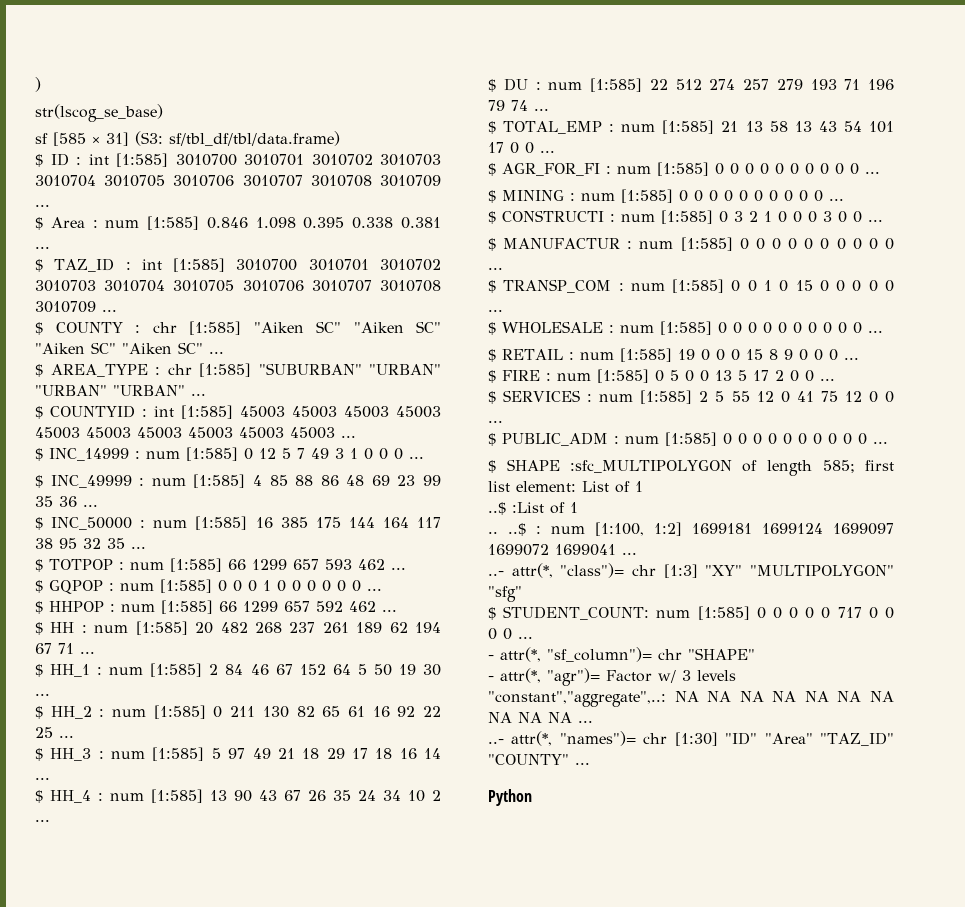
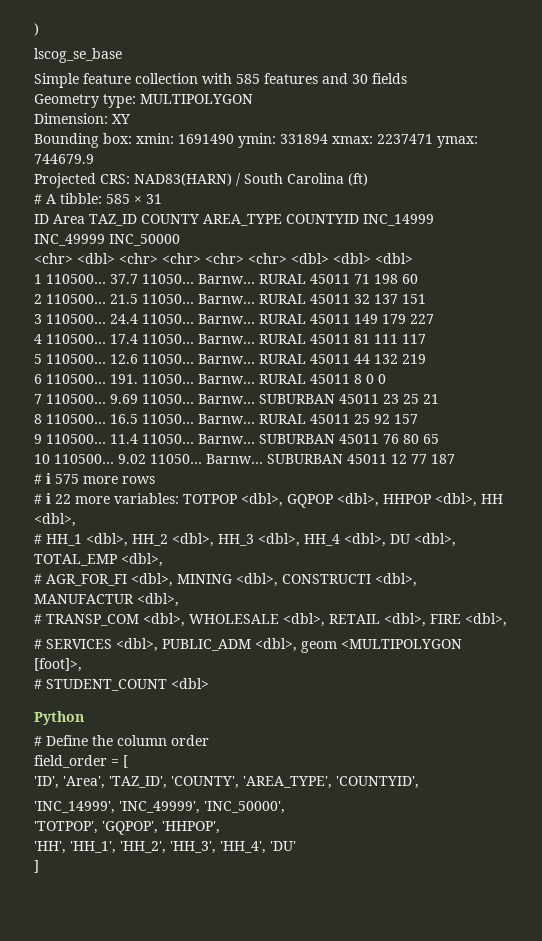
[35,104,163,122] [35,131,340,146] [35,153,441,167] [35,175,441,187] [35,204,50,207] [35,216,441,230] [35,246,50,249] [35,258,441,272] [35,280,441,292] [35,301,117,313] [35,321,441,335] [35,342,224,354] [35,363,441,377] [35,385,206,396] [35,405,441,419] [35,427,356,439] [35,447,424,461] [35,474,441,488] [35,496,98,507] [35,516,442,530] [35,538,146,549] [35,558,406,572] [35,579,382,594] [35,600,397,614] [35,621,442,635] [35,643,95,654] [35,663,441,677] [35,693,50,696] [35,705,441,719] [35,727,74,738] [35,747,441,761] [35,777,50,780] [35,789,441,803] [35,819,50,822] [488,78,894,92] [488,100,549,111] [488,120,894,134] [488,142,555,154] [488,162,880,176] [488,189,844,203] [488,210,883,224] [488,237,895,251] [488,267,503,270] [488,279,894,293] [488,309,503,312] [488,321,883,335] [488,348,859,362] [488,369,835,383] [488,390,894,404] [488,420,503,423] [488,432,888,446] [488,459,894,476] [488,481,643,493] [488,502,578,515] [488,522,894,536] [488,544,637,556] [488,563,895,578] [488,586,522,602] [488,606,894,620] [488,628,533,640] [488,647,755,662] [488,668,736,686] [488,691,894,707] [488,712,593,723] [488,731,895,746] [488,754,590,765] [488,789,532,806] str(lscog_se_base) // sf [585 × 31] (S3: sf/tbl_df/tbl/data.frame) // $ ID : int [1:585] 3010700 3010701 3010702 3010703 3010704 3010705 3010706 3010707 3010708 3010709 ... // $ Area : num [1:585] 0.846 1.098 0.395 0.338 0.381 ... // $ TAZ_ID : int [1:585] 3010700 3010701 3010702 3010703 3010704 3010705 3010706 3010707 3010708 3010709 ... // $ COUNTY : chr [1:585] "Aiken SC" "Aiken SC" "Aiken SC" "Aiken SC" ... // $ AREA_TYPE : chr [1:585] "SUBURBAN" "URBAN" "URBAN" "URBAN" ... // $ COUNTYID : int [1:585] 45003 45003 45003 45003 45003 45003 45003 45003 45003 45003 ... // $ INC_14999 : num [1:585] 0 12 5 7 49 3 1 0 0 0 ... // $ INC_49999 : num [1:585] 4 85 88 86 48 69 23 99 35 36 ... // $ INC_50000 : num [1:585] 16 385 175 144 164 117 38 95 32 35 ... // $ TOTPOP : num [1:585] 66 1299 657 593 462 ... // $ GQPOP : num [1:585] 0 0 0 1 0 0 0 0 0 0 ... // $ HHPOP : num [1:585] 66 1299 657 592 462 ... // $ HH : num [1:585] 20 482 268 237 261 189 62 194 67 71 ... // $ HH_1 : num [1:585] 2 84 46 67 152 64 5 50 19 30 ... // $ HH_2 : num [1:585] 0 211 130 82 65 61 16 92 22 25 ... // $ HH_3 : num [1:585] 5 97 49 21 18 29 17 18 16 14 ... // $ HH_4 : num [1:585] 13 90 43 67 26 35 24 34 10 2 ... // $ DU : num [1:585] 22 512 274 257 279 193 71 196 79 74 ... // $ TOTAL_EMP : num [1:585] 21 13 58 13 43 54 101 17 0 0 ... // $ AGR_FOR_FI : num [1:585] 0 0 0 0 0 0 0 0 0 0 ... // $ MINING : num [1:585] 0 0 0 0 0 0 0 0 0 0 ... // $ CONSTRUCTI : num [1:585] 0 3 2 1 0 0 0 3 0 0 ... // $ MANUFACTUR : num [1:585] 0 0 0 0 0 0 0 0 0 0 ... // $ TRANSP_COM : num [1:585] 0 0 1 0 15 0 0 0 0 0 ... // $ WHOLESALE : num [1:585] 0 0 0 0 0 0 0 0 0 0 ... // $ RETAIL : num [1:585] 19 0 0 0 15 8 9 0 0 0 ... // $ FIRE : num [1:585] 0 5 0 0 13 5 17 2 0 0 ... // $ SERVICES : num [1:585] 2 5 55 12 0 41 75 12 0 0 ... // $ PUBLIC_ADM : num [1:585] 0 0 0 0 0 0 0 0 0 0 ... // $ SHAPE :sfc_MULTIPOLYGON of length 585; first list element: List of 1 // ..$ :List of 1 // .. ..$ : num [1:100, 1:2] 1699181 1699124 1699097 1699072 1699041 ... // ..- attr(*, "class")= chr [1:3] "XY" "MULTIPOLYGON" "sfg" // $ STUDENT_COUNT: num [1:585] 0 0 0 0 0 717 0 0 0 0 ... // - attr(*, "sf_column")= chr "SHAPE" // - attr(*, "agr")= Factor w/ 3 levels "constant","aggregate",..: NA NA NA NA NA NA NA NA NA NA ... // ..- attr(*, "names")= chr [1:30] "ID" "Area" "TAZ_ID" "COUNTY" ... // Python -> [34,48,122,63] [34,73,407,88] [34,94,253,108] [34,113,130,124] [34,133,478,148] [34,154,94,164] [34,173,368,188] [34,193,162,204] [34,214,434,226] [34,234,180,246] [34,253,413,264] [34,274,418,284] [34,294,426,304] [34,314,434,324] [34,334,426,344] [34,354,426,364] [34,374,386,384] [34,394,439,404] [34,414,418,424] [34,434,439,444] [34,454,455,464] [34,473,155,484] [34,493,503,508] [34,513,76,527] [34,533,456,547] [34,553,163,567] [34,573,417,587] [34,593,179,607] [34,613,507,627] [34,638,462,653] [34,658,82,672] [34,678,209,691] [34,711,84,725] [34,735,209,746] [34,755,128,768] [34,776,419,789] [34,801,285,814] [34,821,220,835] [34,841,296,854] [34,860,39,873] lscog_se_base // Simple feature collection with 585 features and 30 fields // Geometry type: MULTIPOLYGON // Dimension: XY // Bounding box: xmin: 1691490 ymin: 331894 xmax: 2237471 ymax: 744679.9 // Projected CRS: NAD83(HARN) / South Carolina (ft) // # A tibble: 585 × 31 // ID Area TAZ_ID COUNTY AREA_TYPE COUNTYID INC_14999 INC_49999 INC_50000 // <chr> <dbl> <chr> <chr> <chr> <chr> <dbl> <dbl> <dbl> // 1 110500… 37.7 11050… Barnw… RURAL 45011 71 198 60 // 2 110500… 21.5 11050… Barnw… RURAL 45011 32 137 151 // 3 110500… 24.4 11050… Barnw… RURAL 45011 149 179 227 // 4 110500… 17.4 11050… Barnw… RURAL 45011 81 111 117 // 5 110500… 12.6 11050… Barnw… RURAL 45011 44 132 219 // 6 110500… 191. 11050… Barnw… RURAL 45011 8 0 0 // 7 110500… 9.69 11050… Barnw… SUBURBAN 45011 23 25 21 // 8 110500… 16.5 11050… Barnw… RURAL 45011 25 92 157 // 9 110500… 11.4 11050… Barnw… SUBURBAN 45011 76 80 65 // 10 110500… 9.02 11050… Barnw… SUBURBAN 45011 12 77 187 // # ℹ 575 more rows // # ℹ 22 more variables: TOTPOP <dbl>, GQPOP <dbl>, HHPOP <dbl>, HH <dbl>, // # HH_1 <dbl>, HH_2 <dbl>, HH_3 <dbl>, HH_4 <dbl>, DU <dbl>, TOTAL_EMP <dbl>, // # AGR_FOR_FI <dbl>, MINING <dbl>, CONSTRUCTI <dbl>, MANUFACTUR <dbl>, // # TRANSP_COM <dbl>, WHOLESALE <dbl>, RETAIL <dbl>, FIRE <dbl>, // # SERVICES <dbl>, PUBLIC_ADM <dbl>, geom <MULTIPOLYGON [foot]>, // # STUDENT_COUNT <dbl> // Python // # Define the column order // field_order = [ // 'ID', 'Area', 'TAZ_ID', 'COUNTY', 'AREA_TYPE', 'COUNTYID', // 'INC_14999', 'INC_49999', 'INC_50000', // 'TOTPOP', 'GQPOP', 'HHPOP', // 'HH', 'HH_1', 'HH_2', 'HH_3', 'HH_4', 'DU' // ]

